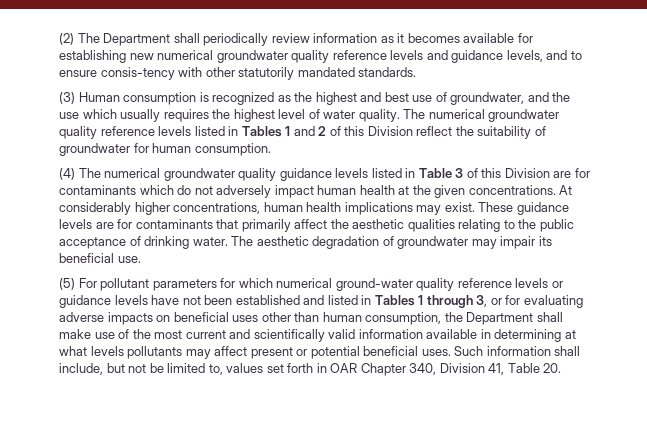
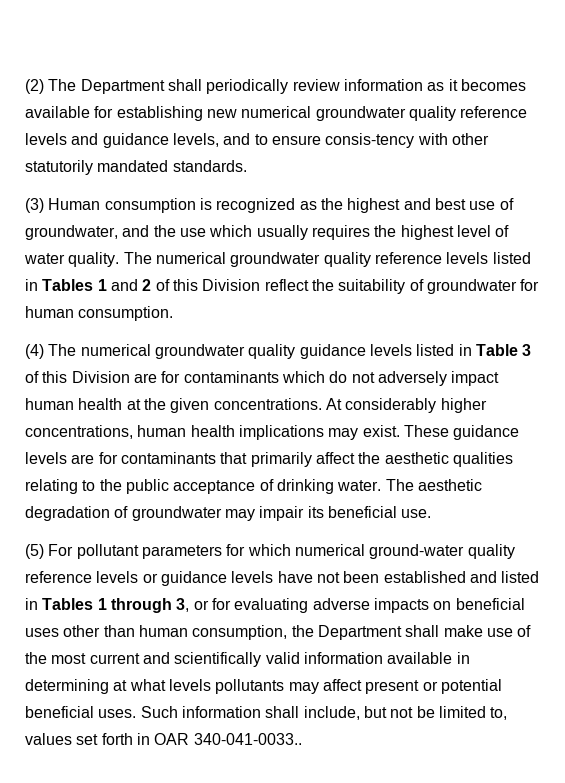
[360,363,562,376] Chapter 340, Division 41, Table 20. -> [193,733,302,745] 340-041-0033..

